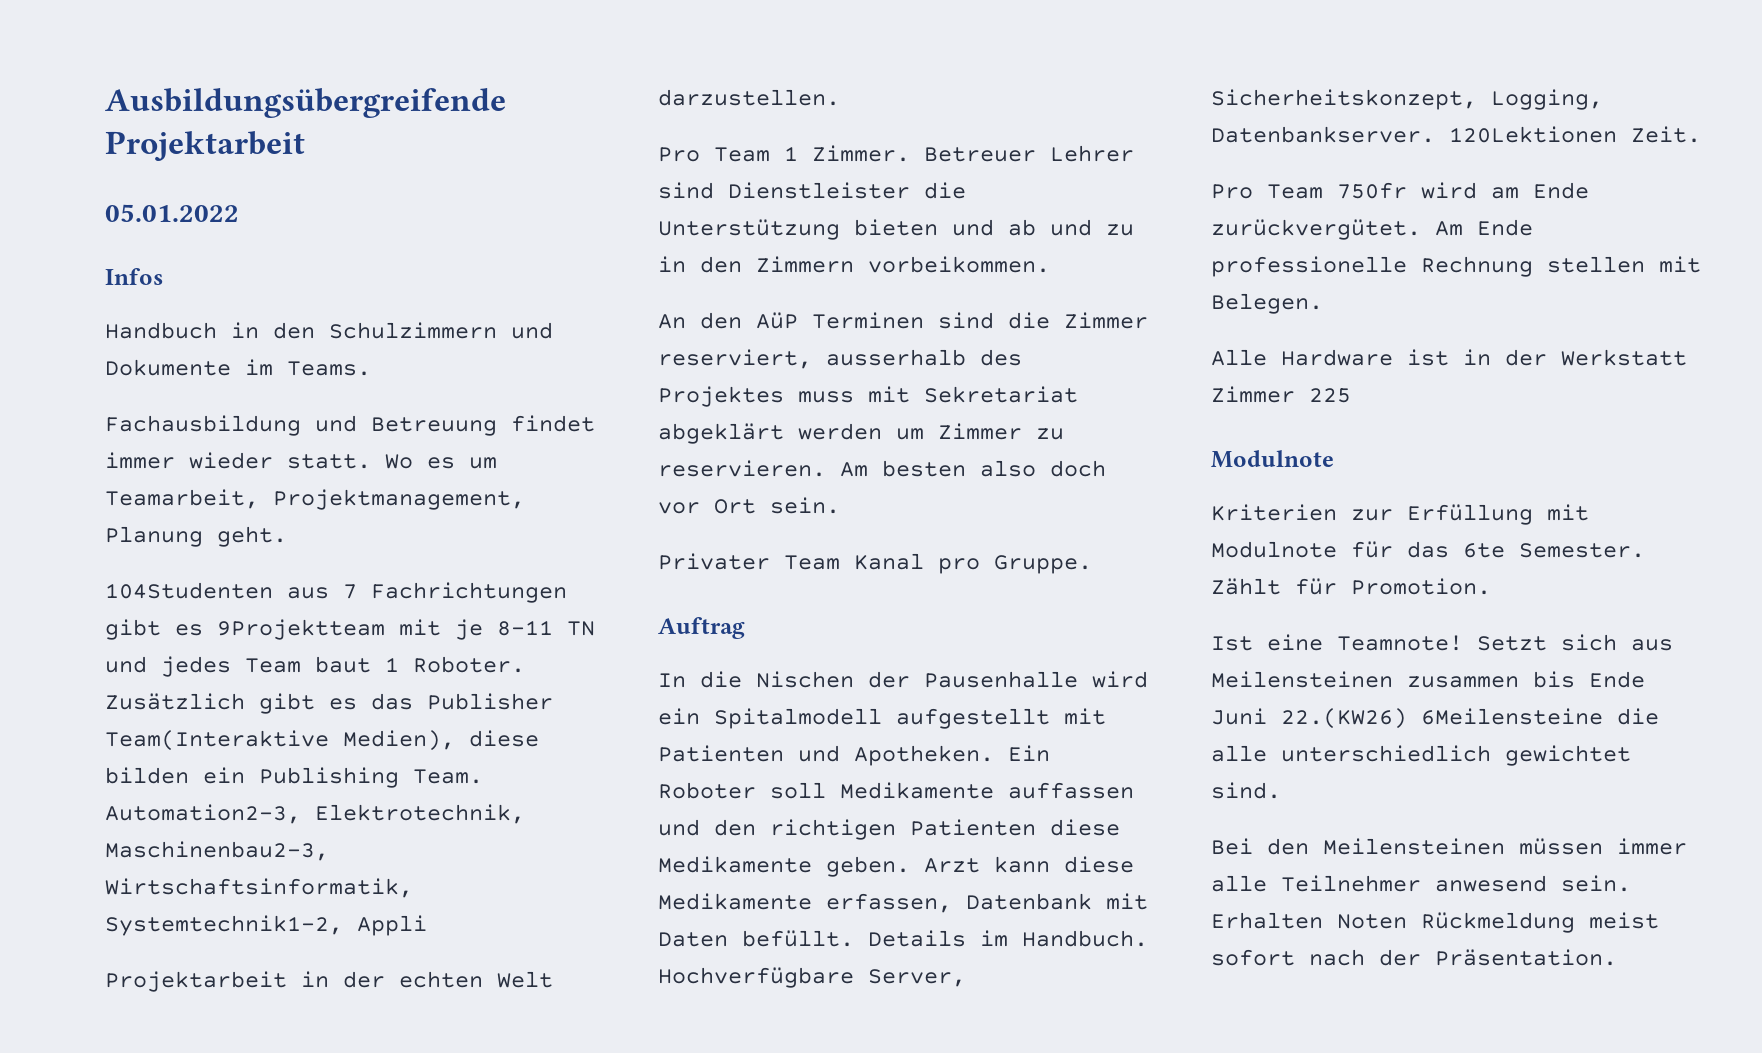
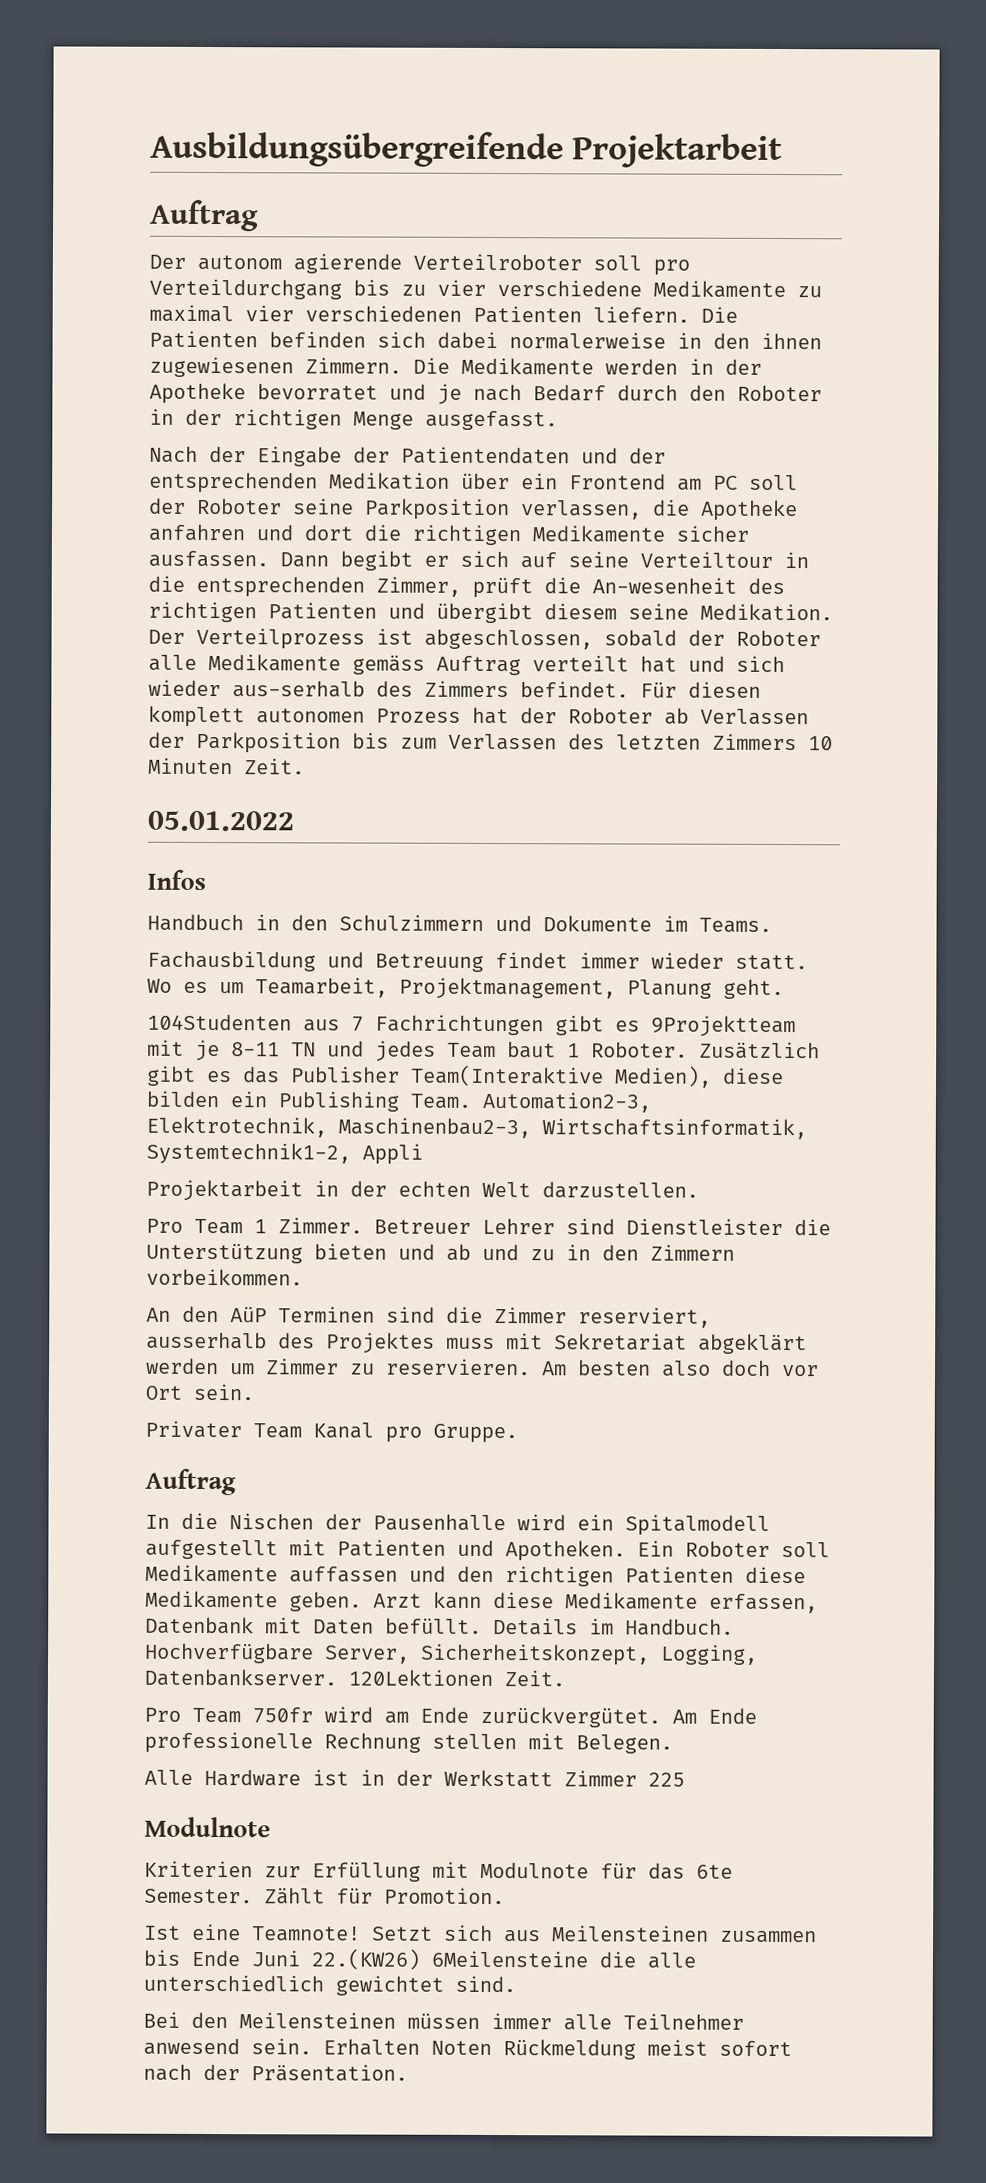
(305, 146) none -> [150,199,259,232] [149,253,690,276] [149,278,822,300] [149,304,738,324] [149,330,822,350] [149,356,762,378] [149,382,822,405] [149,408,558,431] [149,445,666,467] [149,471,798,494] [149,497,798,522] [148,523,749,546] [148,550,809,571] [148,575,785,599] [148,601,833,624] [148,627,821,650] [148,654,785,676] [148,679,761,698] [148,705,809,728] [148,731,833,754] [148,757,305,775] // Auftrag // Der autonom agierende Verteilroboter soll pro Verteildurchgang bis zu vier verschiedene Medikamente zu maximal vier verschiedenen Patienten liefern. Die Patienten befinden sich dabei normalerweise in den ihnen zugewiesenen Zimmern. Die Medikamente werden in der Apotheke bevorratet und je nach Bedarf durch den Roboter in der richtigen Menge ausgefasst. // Nach der Eingabe der Patientendaten und der entsprechenden Medikation über ein Frontend am PC soll der Roboter seine Parkposition verlassen, die Apotheke anfahren und dort die richtigen Medikamente sicher ausfassen. Dann begibt er sich auf seine Verteiltour in die entsprechenden Zimmer, prüft die An-wesenheit des richtigen Patienten und übergibt diesem seine Medikation. Der Verteilprozess ist abgeschlossen, sobald der Roboter alle Medikamente gemäss Auftrag verteilt hat und sich wieder aus-serhalb des Zimmers befindet. Für diesen komplett autonomen Prozess hat der Roboter ab Verlassen der Parkposition bis zum Verlassen des letzten Zimmers 10 Minuten Zeit.

